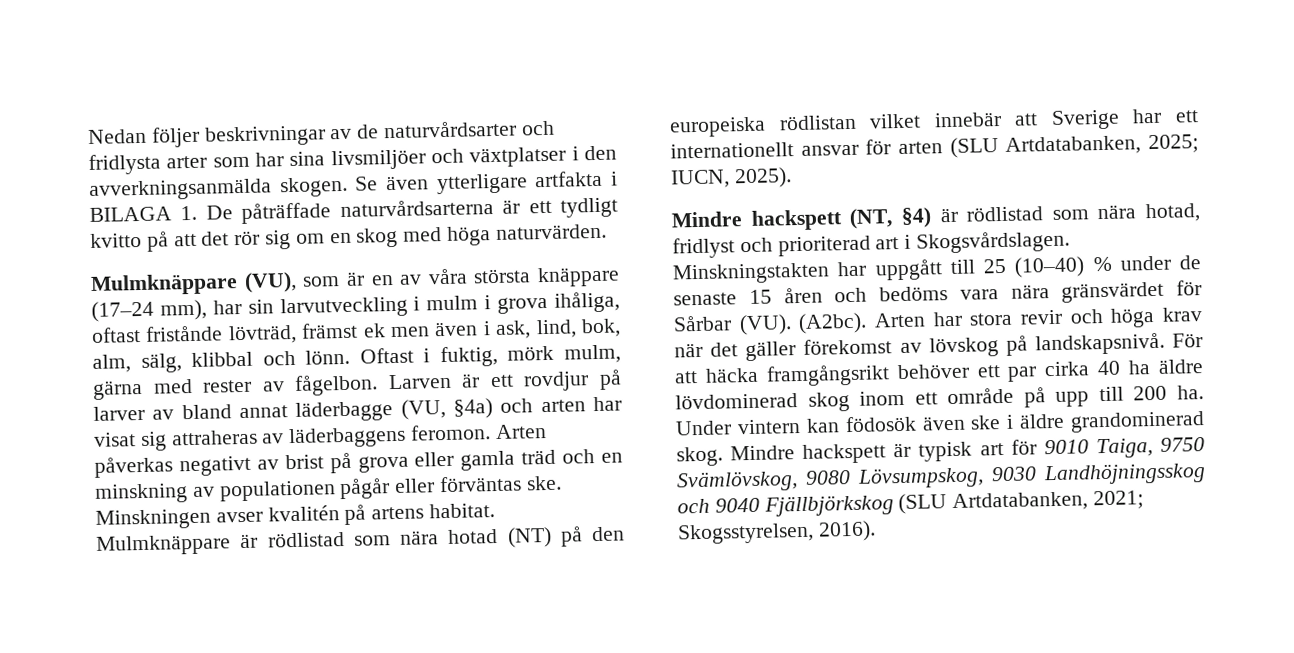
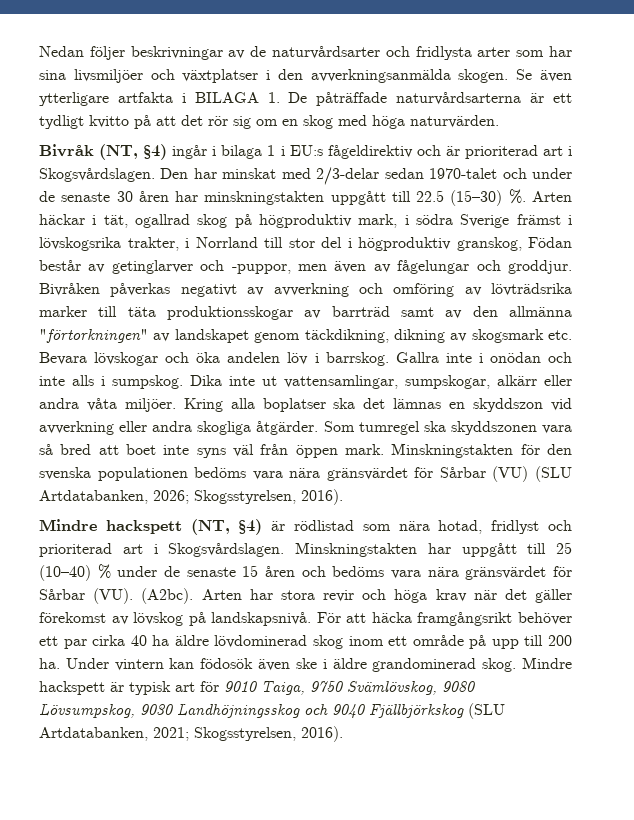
[90,266,620,296] [91,291,621,322] [91,318,621,345] [92,344,621,373] [92,369,622,400] [93,396,622,422] [93,424,547,452] [94,449,623,478] [95,475,562,504] [95,503,496,530] [96,526,625,556] [669,108,1199,138] [670,134,1199,159] [670,167,792,189] Mulmknäppare (VU), som är en av våra största knäppare (17–24 mm), har sin larvutveckling i mulm i grova ihåliga, oftast fristånde lövträd, främst ek men även i ask, lind, bok, alm, sälg, klibbal och lönn. Oftast i fuktig, mörk mulm, gärna med rester av fågelbon. Larven är ett rovdjur på larver av bland annat läderbagge (VU, §4a) och arten har visat sig attraheras av läderbaggens feromon. Arten påverkas negativt av brist på grova eller gamla träd och en minskning av populationen pågår eller förväntas ske. Minskningen avser kvalitén på artens habitat. Mulmknäppare är rödlistad som nära hotad (NT) på den europeiska rödlistan vilket innebär att Sverige har ett internationellt ansvar för arten (SLU Artdatabanken, 2025; IUCN, 2025). -> [39,144,572,160] [39,167,573,185] [39,189,572,206] [39,214,572,228] [39,237,572,251] [39,260,572,274] [39,283,572,297] [39,306,572,320] [39,329,572,343] [39,352,572,366] [39,375,572,389] [39,398,573,412] [39,421,572,435] [39,443,572,458] [39,466,572,482] [39,489,343,505] Bivråk (NT, §4) ingår i bilaga 1 i EU:s fågeldirektiv och är prioriterad art i Skogsvårdslagen. Den har minskat med 2/3-delar sedan 1970-talet och under de senaste 30 åren har minskningstakten uppgått till 22.5 (15–30) %. Arten häckar i tät, ogallrad skog på högproduktiv mark, i södra Sverige främst i lövskogsrika trakter, i Norrland till stor del i högproduktiv granskog, Födan består av getinglarver och -puppor, men även av fågelungar och groddjur. Bivråken påverkas negativt av avverkning och omföring av lövträdsrika marker till täta produktionsskogar av barrträd samt av den allmänna "förtorkningen" av landskapet genom täckdikning, dikning av skogsmark etc. Bevara lövskogar och öka andelen löv i barrskog. Gallra inte i onödan och inte alls i sumpskog. Dika inte ut vattensamlingar, sumpskogar, alkärr eller andra våta miljöer. Kring alla boplatser ska det lämnas en skyddszon vid avverkning eller andra skogliga åtgärder. Som tumregel ska skyddszonen vara så bred att boet inte syns väl från öppen mark. Minskningstakten för den svenska populationen bedöms vara nära gränsvärdet för Sårbar (VU) (SLU Artdatabanken, 2026; Skogsstyrelsen, 2016).

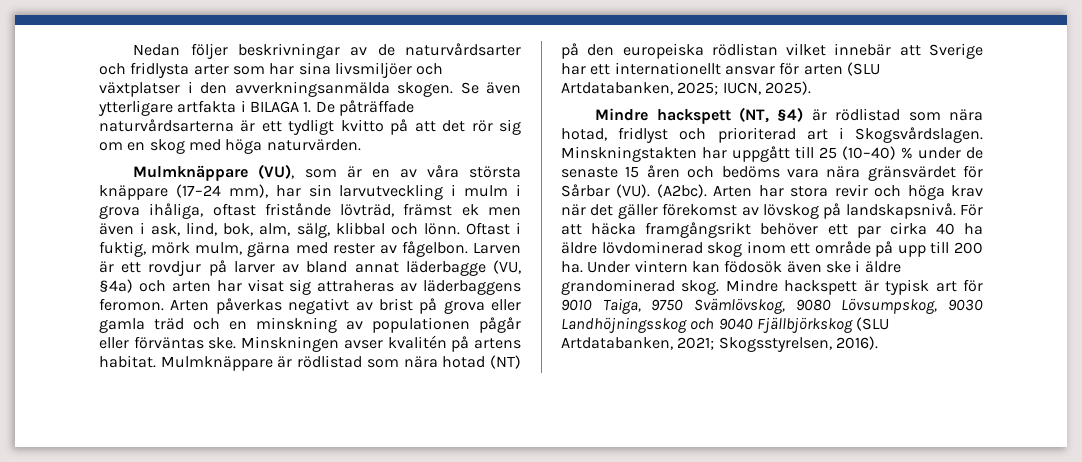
[39,144,572,160] [39,167,573,185] [39,189,572,206] [39,214,572,228] [39,237,572,251] [39,260,572,274] [39,283,572,297] [39,306,572,320] [39,329,572,343] [39,352,572,366] [39,375,572,389] [39,398,573,412] [39,421,572,435] [39,443,572,458] [39,466,572,482] [39,489,343,505] Bivråk (NT, §4) ingår i bilaga 1 i EU:s fågeldirektiv och är prioriterad art i Skogsvårdslagen. Den har minskat med 2/3-delar sedan 1970-talet och under de senaste 30 åren har minskningstakten uppgått till 22.5 (15–30) %. Arten häckar i tät, ogallrad skog på högproduktiv mark, i södra Sverige främst i lövskogsrika trakter, i Norrland till stor del i högproduktiv granskog, Födan består av getinglarver och -puppor, men även av fågelungar och groddjur. Bivråken påverkas negativt av avverkning och omföring av lövträdsrika marker till täta produktionsskogar av barrträd samt av den allmänna "förtorkningen" av landskapet genom täckdikning, dikning av skogsmark etc. Bevara lövskogar och öka andelen löv i barrskog. Gallra inte i onödan och inte alls i sumpskog. Dika inte ut vattensamlingar, sumpskogar, alkärr eller andra våta miljöer. Kring alla boplatser ska det lämnas en skyddszon vid avverkning eller andra skogliga åtgärder. Som tumregel ska skyddszonen vara så bred att boet inte syns väl från öppen mark. Minskningstakten för den svenska populationen bedöms vara nära gränsvärdet för Sårbar (VU) (SLU Artdatabanken, 2026; Skogsstyrelsen, 2016). -> [133,164,521,181] [99,184,521,200] [99,203,521,219] [99,222,521,238] [99,241,521,257] [99,260,521,276] [99,279,521,295] [99,298,521,314] [99,317,521,333] [99,335,521,352] [99,355,521,371] [561,43,983,59] [561,62,880,76] [561,81,811,95] Mulmknäppare (VU), som är en av våra största knäppare (17–24 mm), har sin larvutveckling i mulm i grova ihåliga, oftast fristånde lövträd, främst ek men även i ask, lind, bok, alm, sälg, klibbal och lönn. Oftast i fuktig, mörk mulm, gärna med rester av fågelbon. Larven är ett rovdjur på larver av bland annat läderbagge (VU, §4a) och arten har visat sig attraheras av läderbaggens feromon. Arten påverkas negativt av brist på grova eller gamla träd och en minskning av populationen pågår eller förväntas ske. Minskningen avser kvalitén på artens habitat. Mulmknäppare är rödlistad som nära hotad (NT) på den europeiska rödlistan vilket innebär att Sverige har ett internationellt ansvar för arten (SLU Artdatabanken, 2025; IUCN, 2025).

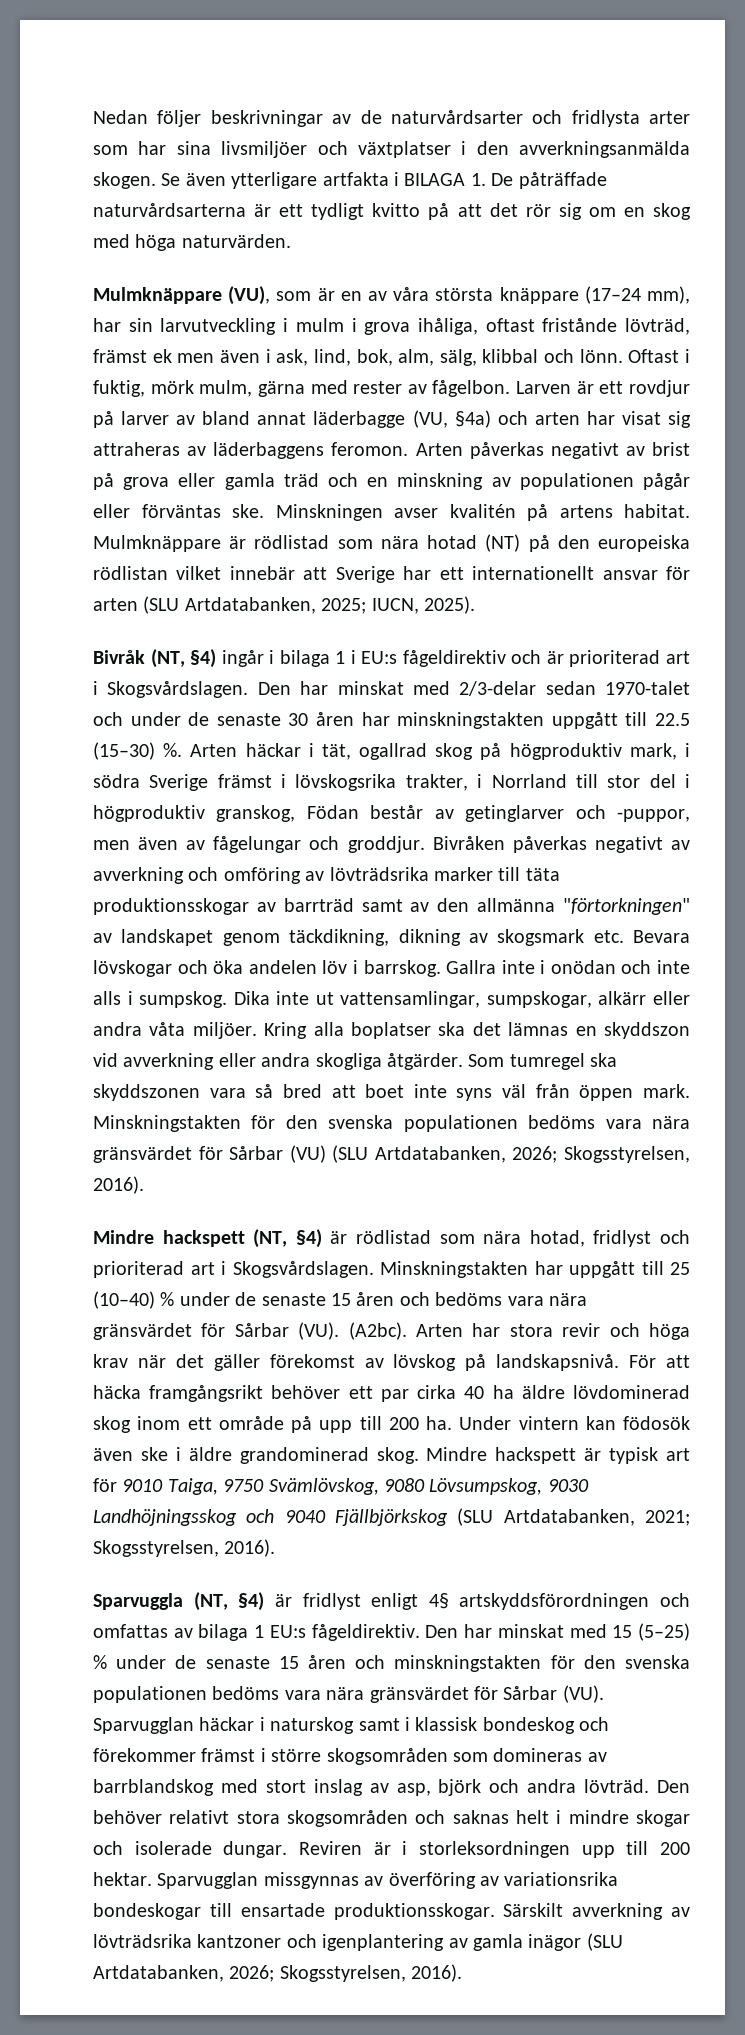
(811, 88) none -> [93,649,691,668] [93,681,690,698] [93,712,691,729] [93,742,690,760] [93,774,691,791] [93,805,691,822] [93,836,690,853] [93,867,560,884] [93,898,691,915] [93,929,690,946] [93,960,690,977] [93,991,690,1008] [93,1022,690,1039] [93,1053,618,1070] [93,1084,690,1101] [93,1115,691,1132] [93,1145,690,1163] [93,1176,144,1194] // Bivråk (NT, §4) ingår i bilaga 1 i EU:s fågeldirektiv och är prioriterad art i Skogsvårdslagen. Den har minskat med 2/3-delar sedan 1970-talet och under de senaste 30 åren har minskningstakten uppgått till 22.5 (15–30) %. Arten häckar i tät, ogallrad skog på högproduktiv mark, i södra Sverige främst i lövskogsrika trakter, i Norrland till stor del i högproduktiv granskog, Födan består av getinglarver och -puppor, men även av fågelungar och groddjur. Bivråken påverkas negativt av avverkning och omföring av lövträdsrika marker till täta produktionsskogar av barrträd samt av den allmänna "förtorkningen" av landskapet genom täckdikning, dikning av skogsmark etc. Bevara lövskogar och öka andelen löv i barrskog. Gallra inte i onödan och inte alls i sumpskog. Dika inte ut vattensamlingar, sumpskogar, alkärr eller andra våta miljöer. Kring alla boplatser ska det lämnas en skyddszon vid avverkning eller andra skogliga åtgärder. Som tumregel ska skyddszonen vara så bred att boet inte syns väl från öppen mark. Minskningstakten för den svenska populationen bedöms vara nära gränsvärdet för Sårbar (VU) (SLU Artdatabanken, 2026; Skogsstyrelsen, 2016).
(878, 343) none -> [93,1592,690,1611] [93,1623,691,1641] [93,1655,690,1672] [93,1685,604,1703] [93,1717,610,1734] [93,1748,607,1765] [93,1779,690,1796] [93,1810,690,1827] [93,1841,690,1858] [93,1872,619,1889] [93,1903,690,1920] [93,1933,623,1951] [93,1964,463,1982] // Sparvuggla (NT, §4) är fridlyst enligt 4§ artskyddsförordningen och omfattas av bilaga 1 EU:s fågeldirektiv. Den har minskat med 15 (5–25) % under de senaste 15 åren och minskningstakten för den svenska populationen bedöms vara nära gränsvärdet för Sårbar (VU). Sparvugglan häckar i naturskog samt i klassisk bondeskog och förekommer främst i större skogsområden som domineras av barrblandskog med stort inslag av asp, björk och andra lövträd. Den behöver relativt stora skogsområden och saknas helt i mindre skogar och isolerade dungar. Reviren är i storleksordningen upp till 200 hektar. Sparvugglan missgynnas av överföring av variationsrika bondeskogar till ensartade produktionsskogar. Särskilt avverkning av lövträdsrika kantzoner och igenplantering av gamla inägor (SLU Artdatabanken, 2026; Skogsstyrelsen, 2016).

